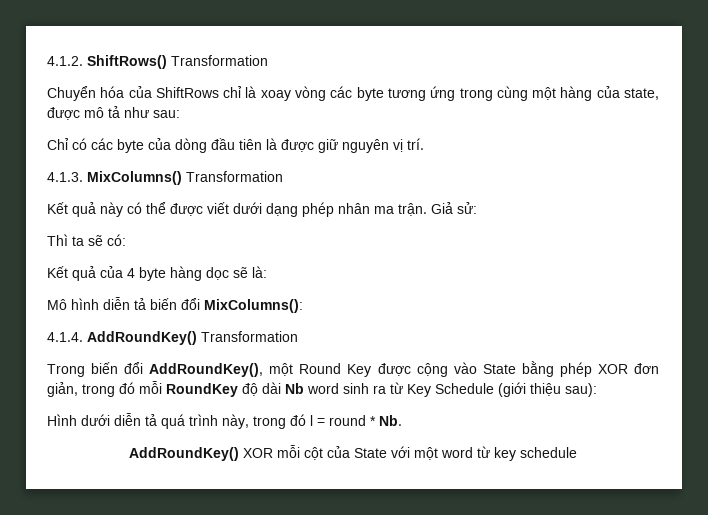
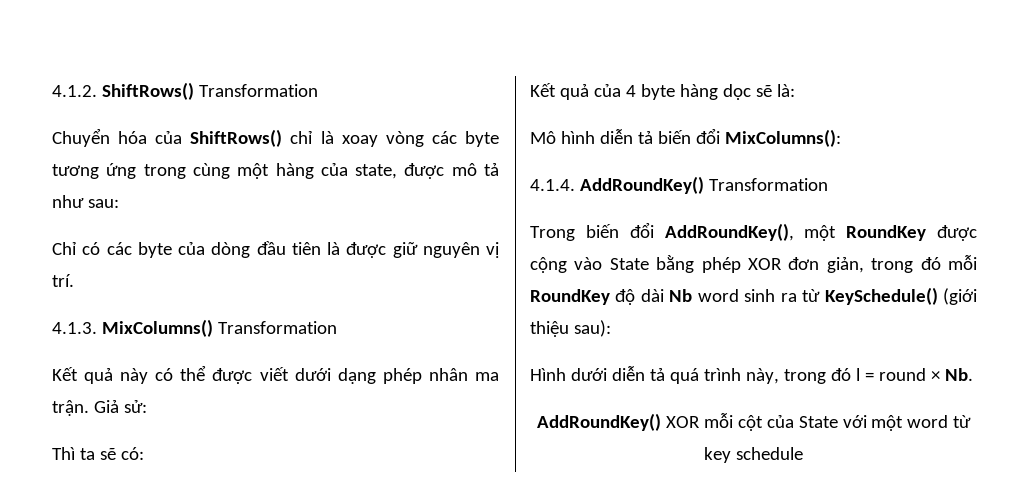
[155,87,219,98] ShiftRows -> [190,129,283,147] ShiftRows()
[299,363,372,377] Round Key -> [846,225,927,241] RoundKey
[407,383,494,397] Key Schedule -> [824,287,938,305] KeySchedule()
[370,416,376,426] * -> [930,371,940,381] ×

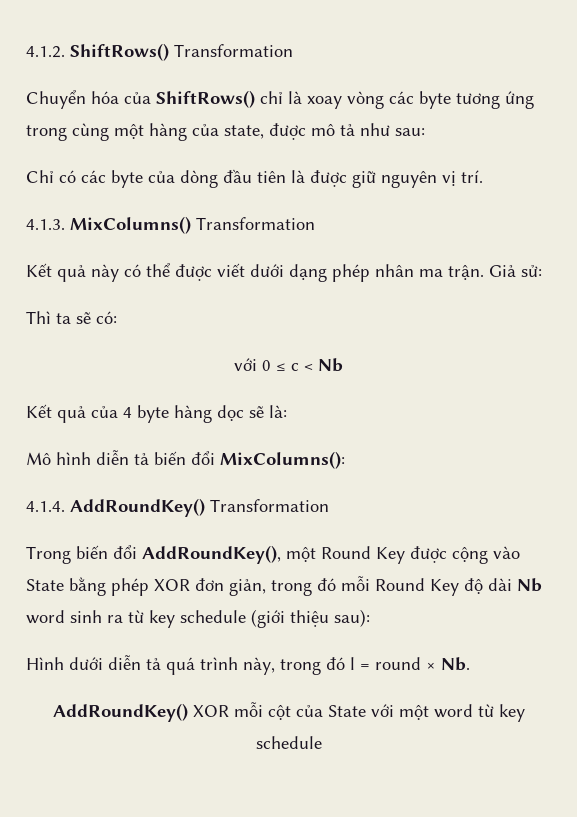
(144, 453) none -> [234,358,343,372] // với 0 ≤ c < Nb
[846,225,927,241] RoundKey -> [321,546,405,564] Round Key
[530,289,610,305] RoundKey -> [375,578,459,596] Round Key
[824,287,938,305] KeySchedule() -> [149,610,246,628] key schedule

